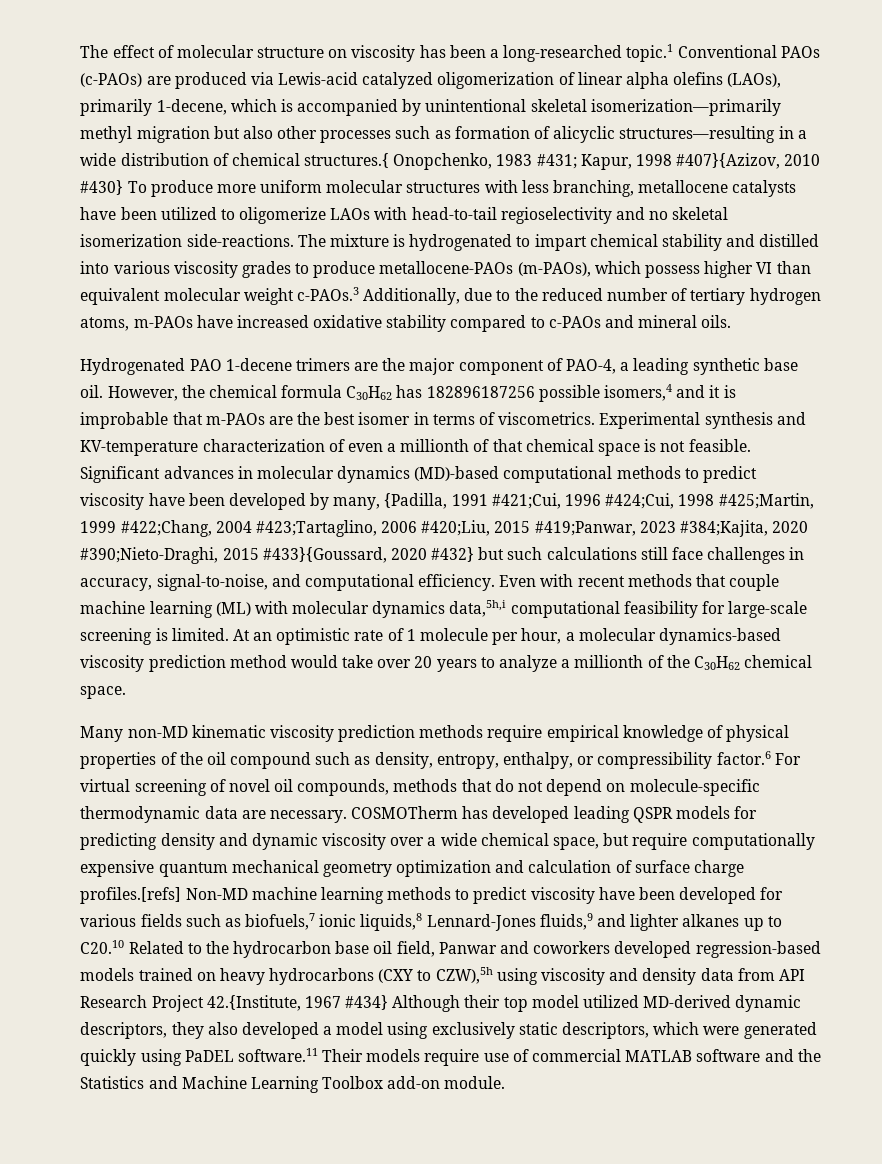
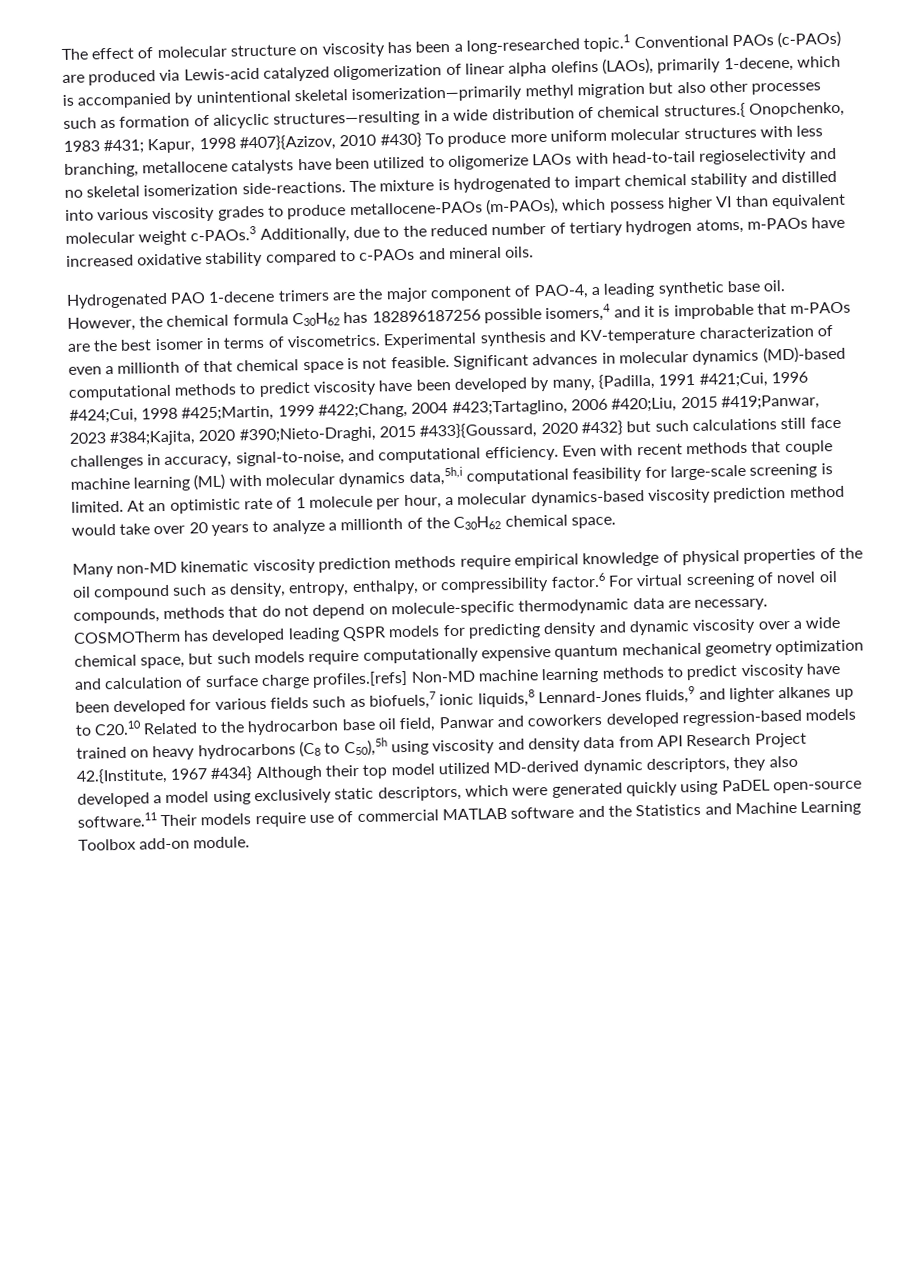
(630, 839) none -> [216,651,306,664] such models
[378,967,493,984] (CXY to CZW),5h -> [299,737,388,758] (C8 to C50),5h
(234, 1056) none -> [772,780,862,794] open-source

